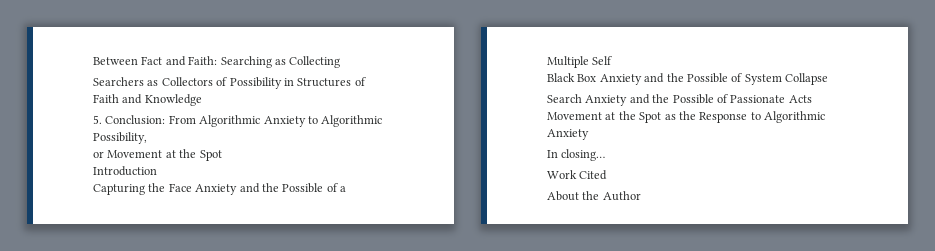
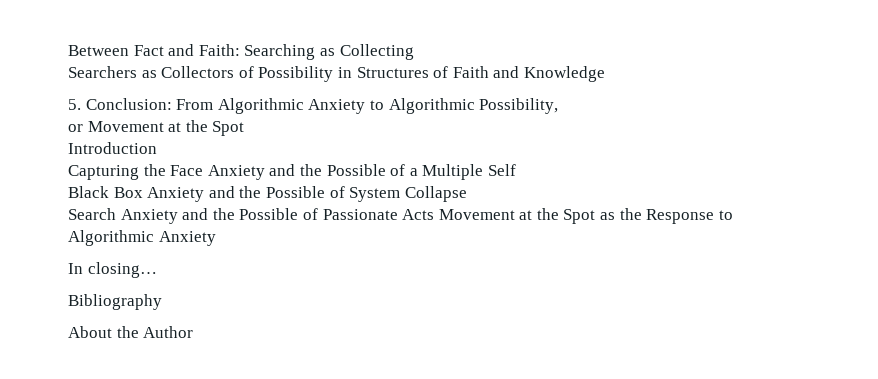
[547,170,608,180] Work Cited -> [68,294,162,310] Bibliography

